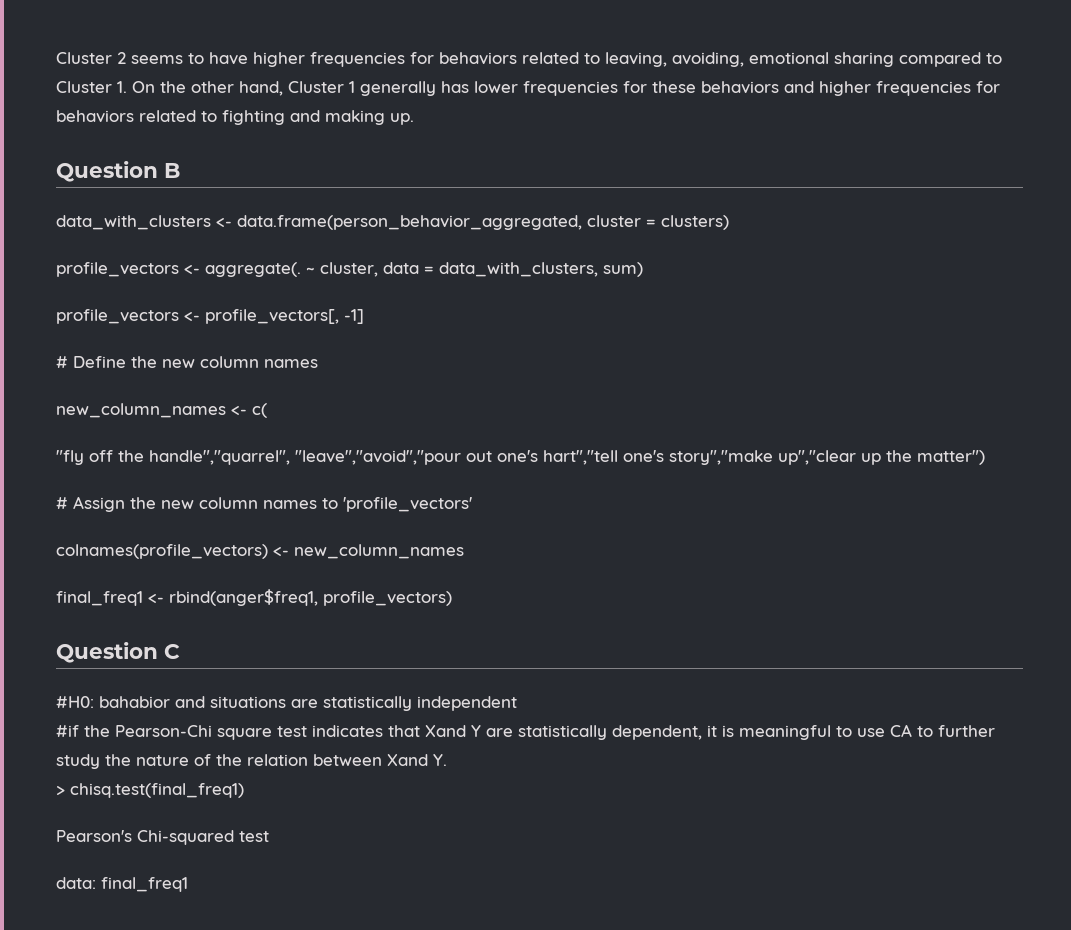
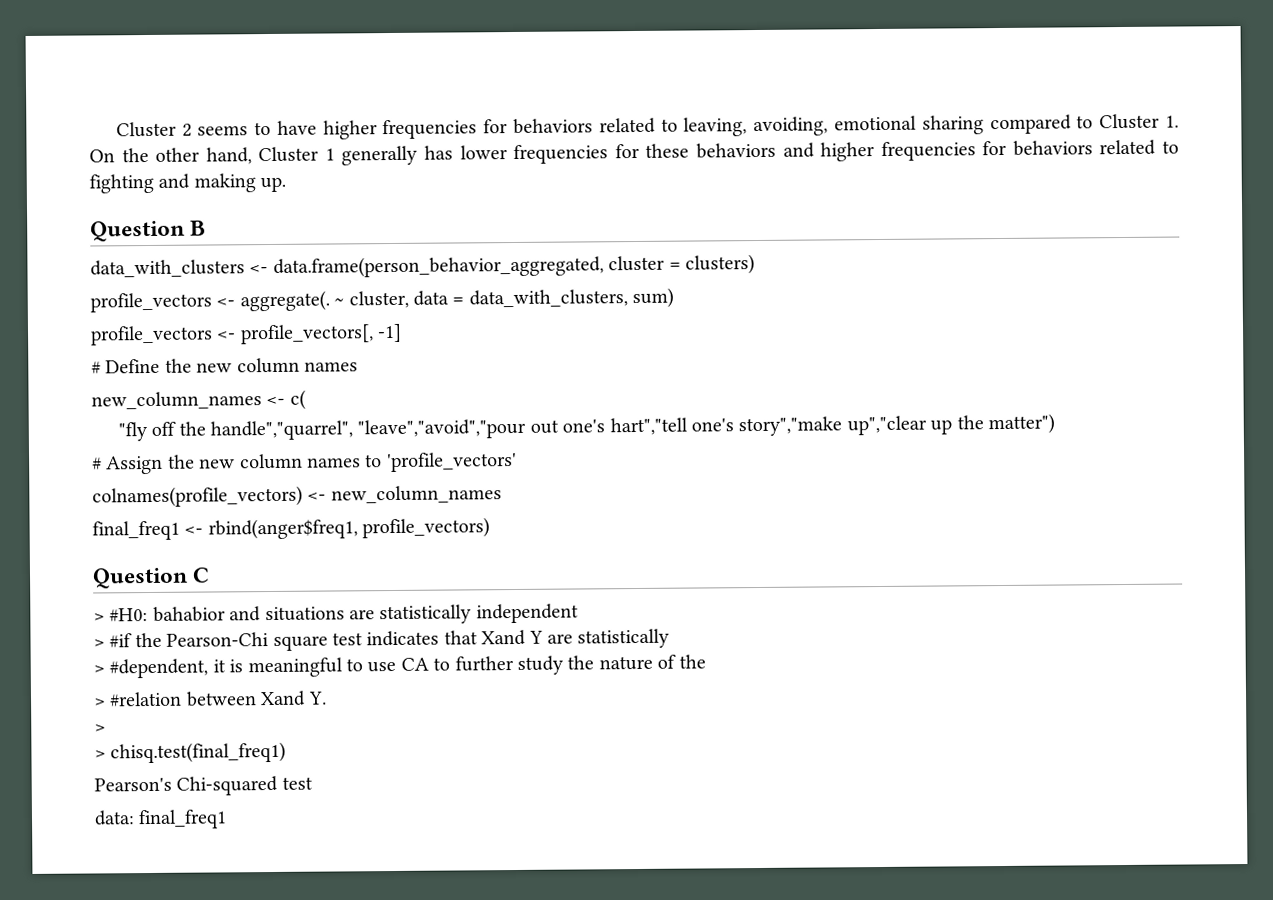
(180, 651) none -> [93,613,105,622] >
(517, 703) none -> [93,639,105,648] >
[612,725,702,740] dependent, -> [93,658,209,679] // > #dependent,
[247,754,308,766] relation -> [94,691,183,707] // > #relation
(65, 790) none -> [94,750,106,759] // >

